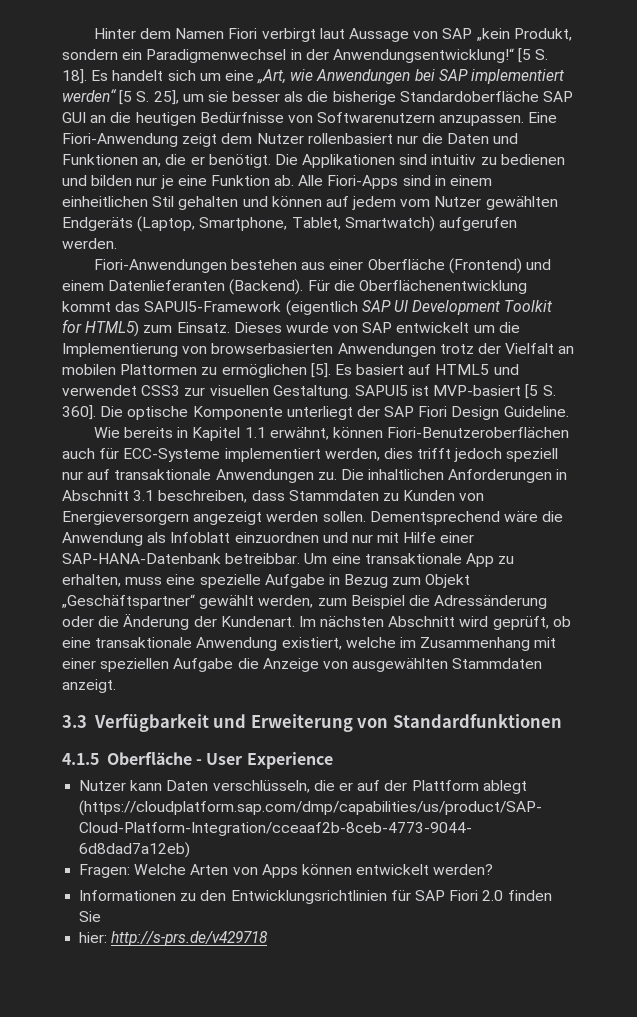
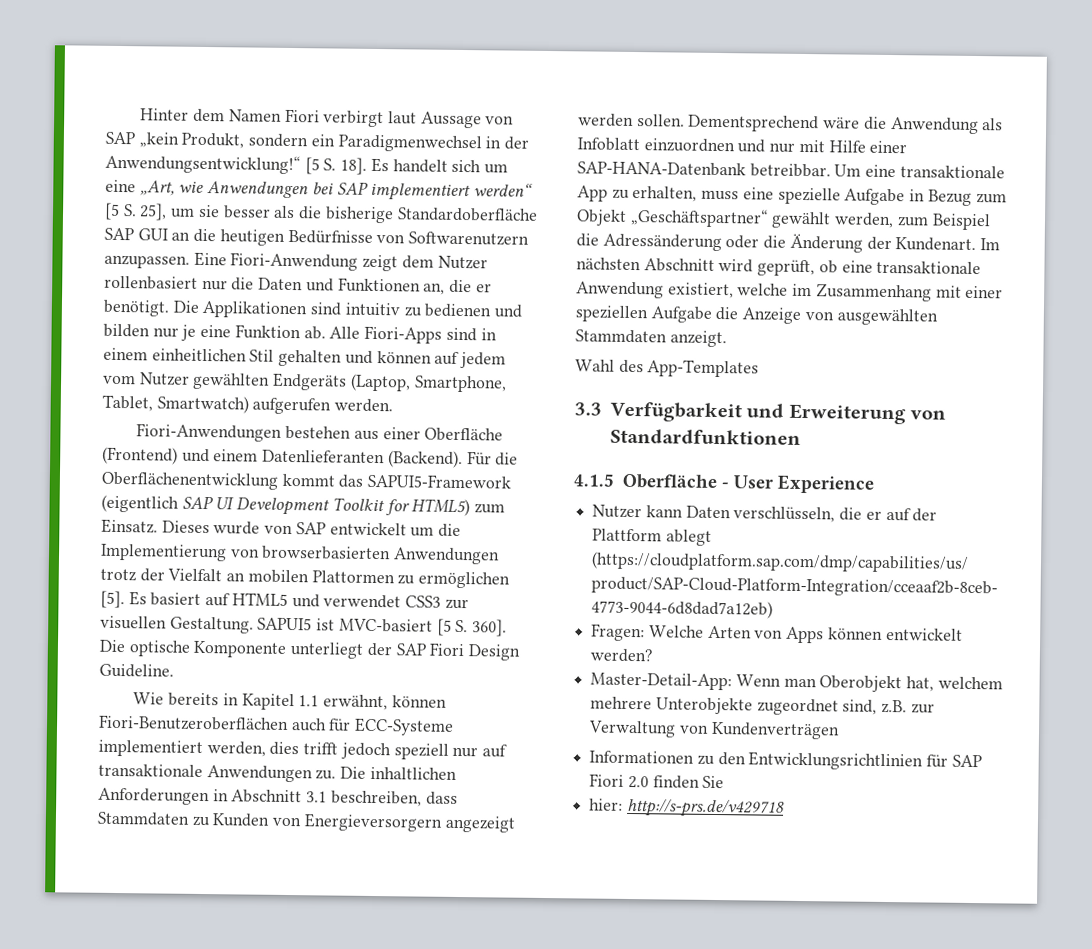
[433,385,522,396] MVP-basiert -> [338,618,433,633] MVC-basiert
(116, 686) none -> [575,359,760,378] // Wahl des App-Templates
(494, 869) none -> [590,672,1003,693] [590,696,935,716] [588,720,840,740] // Master-Detail-App: Wenn man Oberobjekt hat, welchem mehrere Unterobjekte zugeordnet sind, z.B. zur Verwaltung von Kundenverträgen

